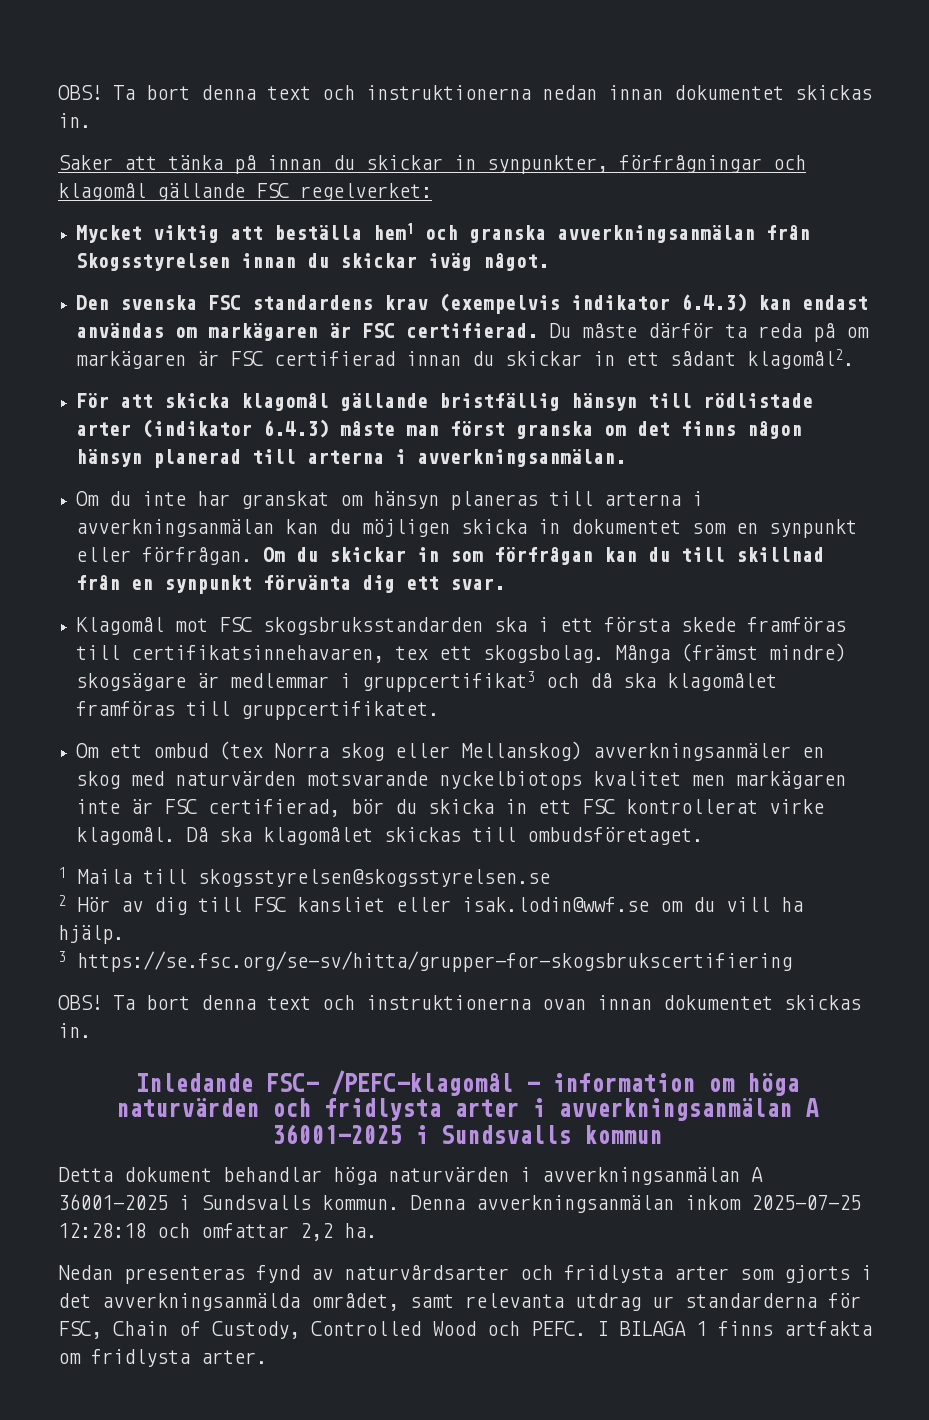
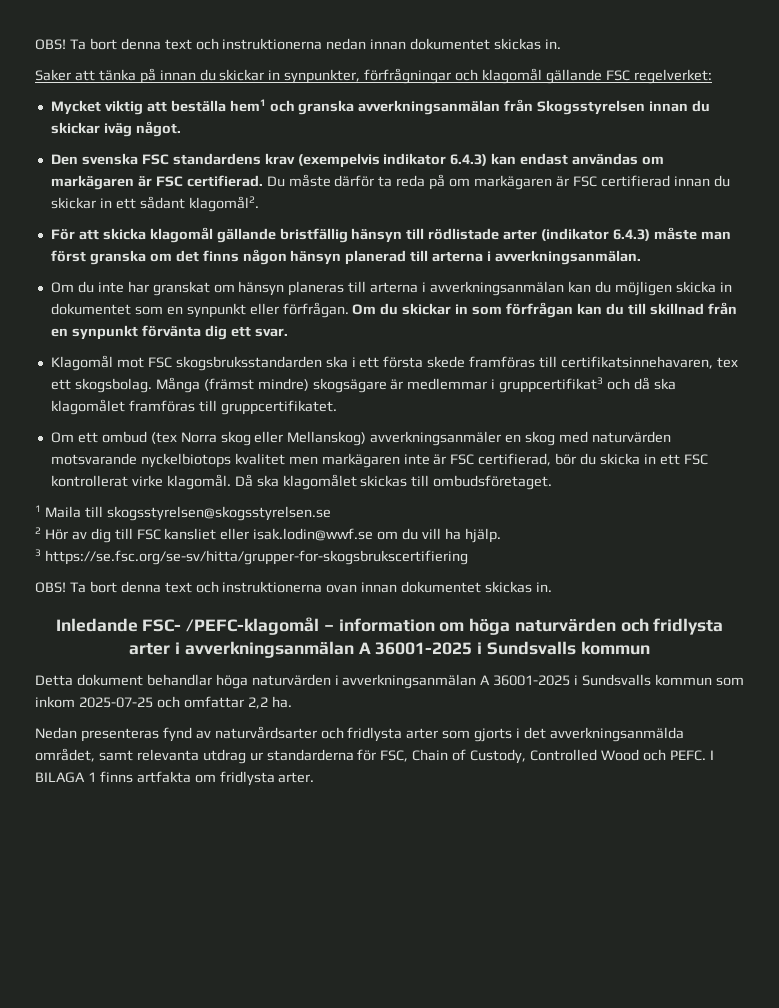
[322,1195,674,1213] kommun. Denna avverkningsanmälan -> [655,674,744,686] kommun som
[58,1223,146,1238] 12:28:18 -> (153, 702) none

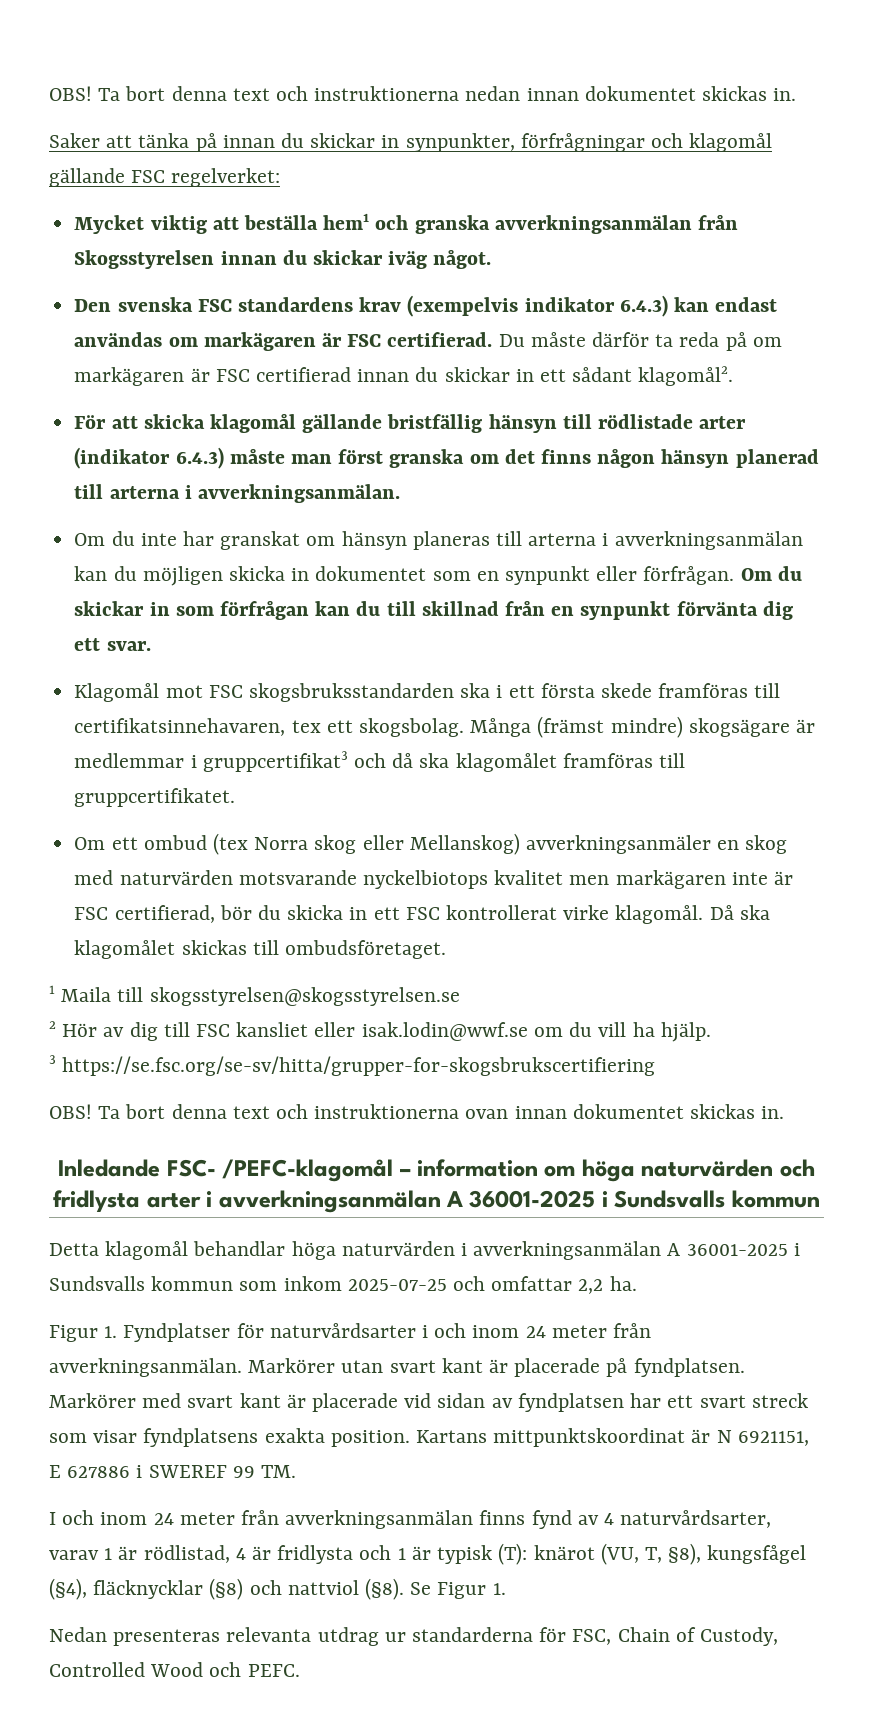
[76,674,143,686] dokument -> [105,1241,189,1260] klagomål
[35,726,684,742] [35,748,133,762] Nedan presenteras fynd av naturvårdsarter och fridlysta arter som gjorts i det avverkningsanmälda området, samt -> [49,1323,652,1342] [49,1358,745,1377] [49,1393,808,1412] [49,1428,809,1447] [49,1465,297,1478] [49,1510,772,1529] [49,1543,807,1565] [49,1578,506,1600] [49,1627,221,1646] Figur 1. Fyndplatser för naturvårdsarter i och inom 24 meter från avverkningsanmälan. Markörer utan svart kant är placerade på fyndplatsen. Markörer med svart kant är placerade vid sidan av fyndplatsen har ett svart streck som visar fyndplatsens exakta position. Kartans mittpunktskoordinat är N 6921151, E 627886 i SWEREF 99 TM. // I och inom 24 meter från avverkningsanmälan finns fynd av 4 naturvårdsarter, varav 1 är rödlistad, 4 är fridlysta och 1 är typisk (T): knärot (VU, T, §8), kungsfågel (§4), fläcknycklar (§8) och nattviol (§8). Se Figur 1. // Nedan presenteras
[709,750,714,760] [35,771,315,786] I BILAGA 1 finns artfakta om fridlysta arter. -> (300, 1670) none

